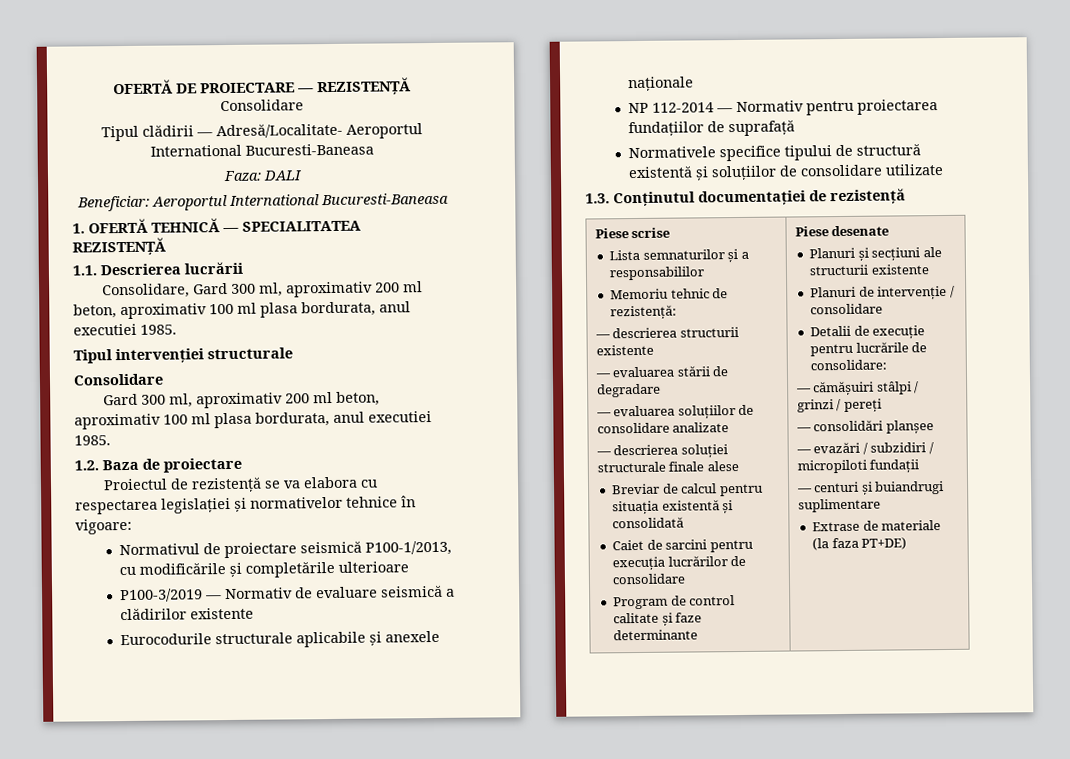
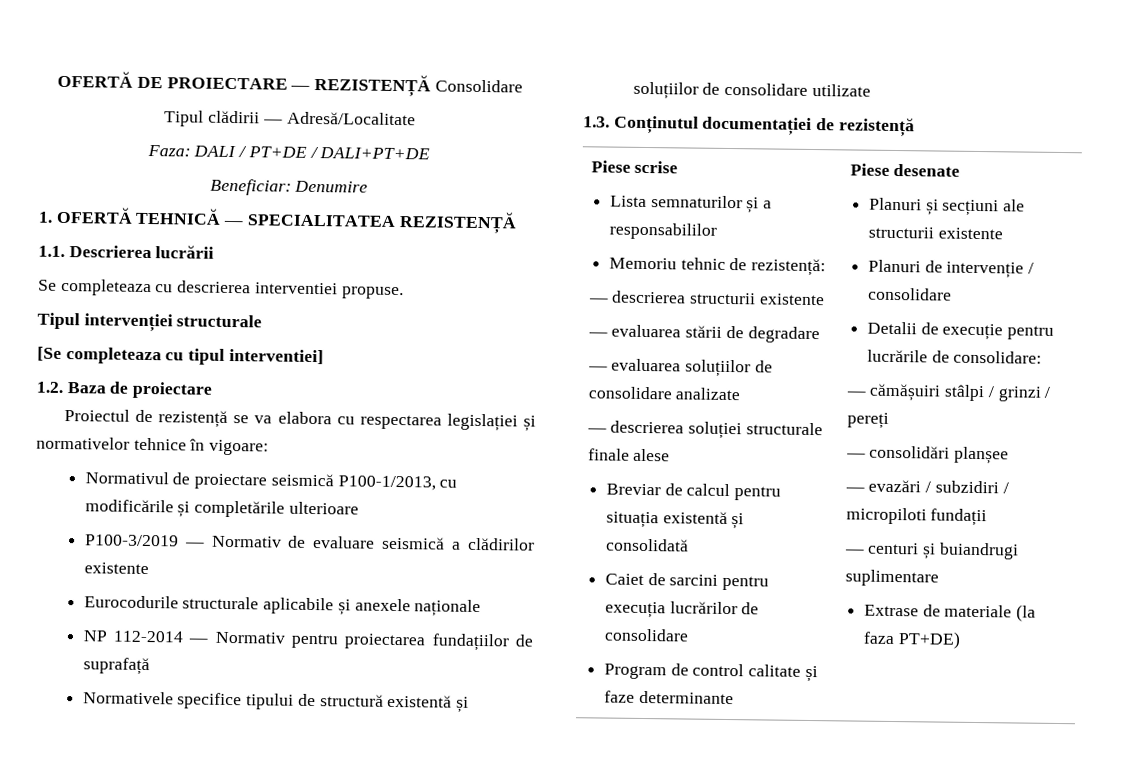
[215,122,423,139] [149,143,374,157] [222,170,303,182] [76,192,449,212] Adresă/Localitate- Aeroportul International Bucuresti-Baneasa // Faza: DALI // Beneficiar: Aeroportul International Bucuresti-Baneasa -> [286,111,416,126] [146,144,431,160] [209,178,369,196] Adresă/Localitate // Faza: DALI / PT+DE / DALI+PT+DE // Beneficiar: Denumire
[102,281,424,299] [73,301,411,320] [73,323,177,336] [73,347,293,364] [73,373,164,386] [103,391,381,409] [74,411,432,430] [74,435,111,446] Consolidare, Gard 300 ml, aproximativ 200 ml beton, aproximativ 100 ml plasa bordurata, anul executiei 1985. // Tipul intervenției structurale // Consolidare // Gard 300 ml, aproximativ 200 ml beton, aproximativ 100 ml plasa bordurata, anul executiei 1985. -> [38,278,404,300] [37,312,263,332] [37,346,324,365] Se completeaza cu descrierea interventiei propuse. // Tipul intervenției structurale // [Se completeaza cu tipul interventiei]

